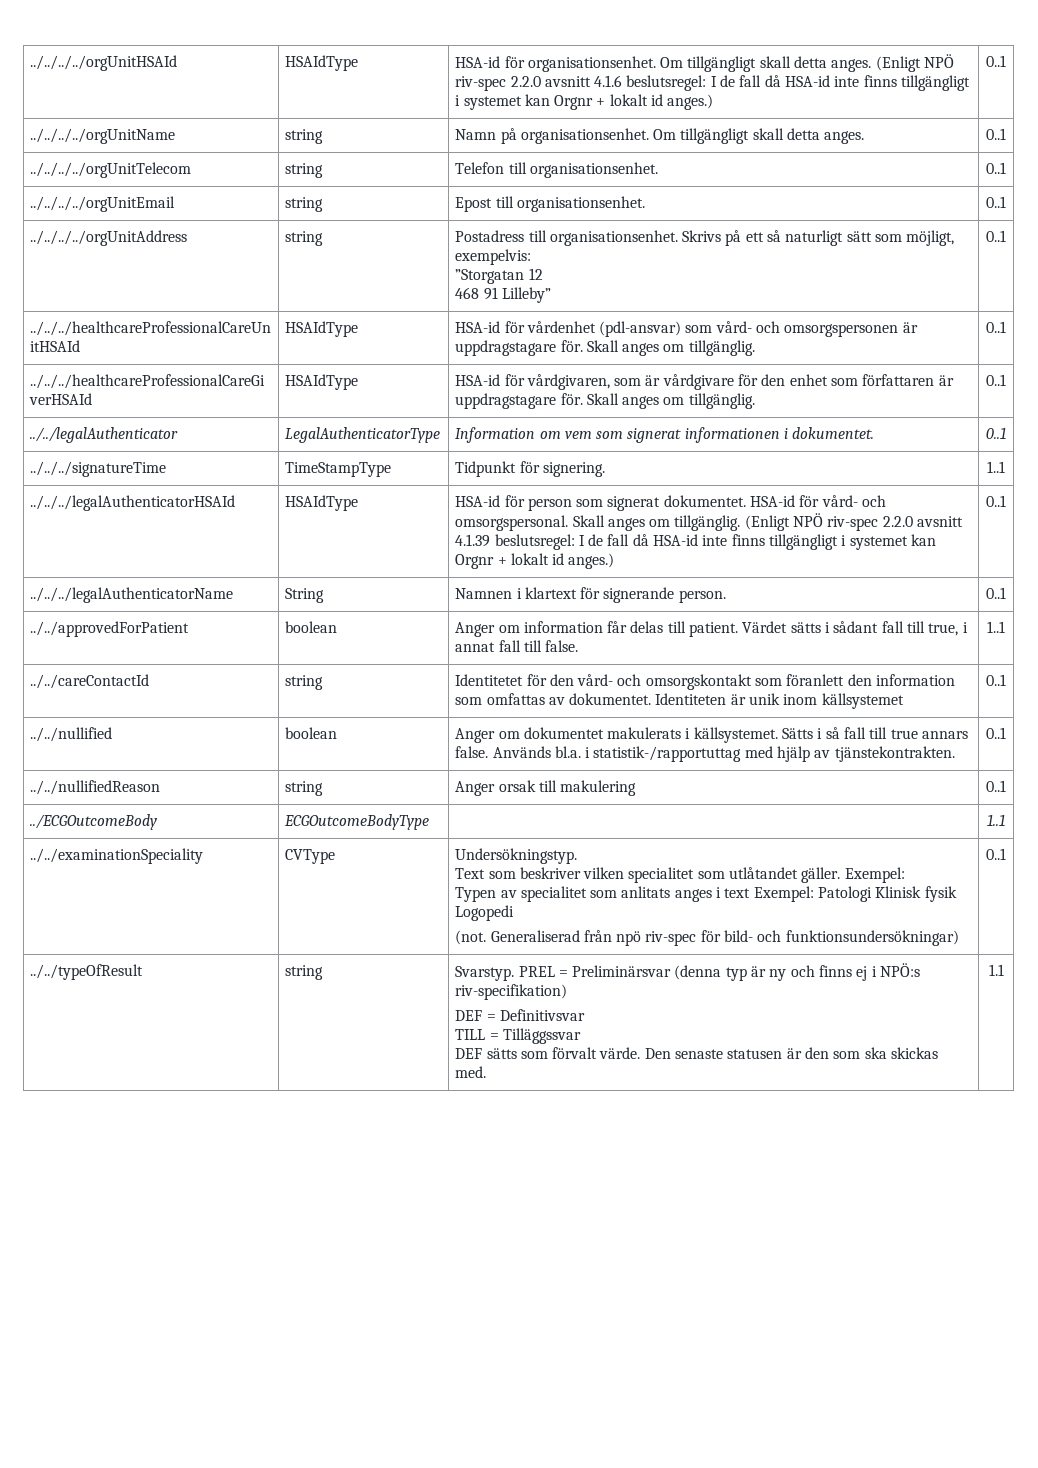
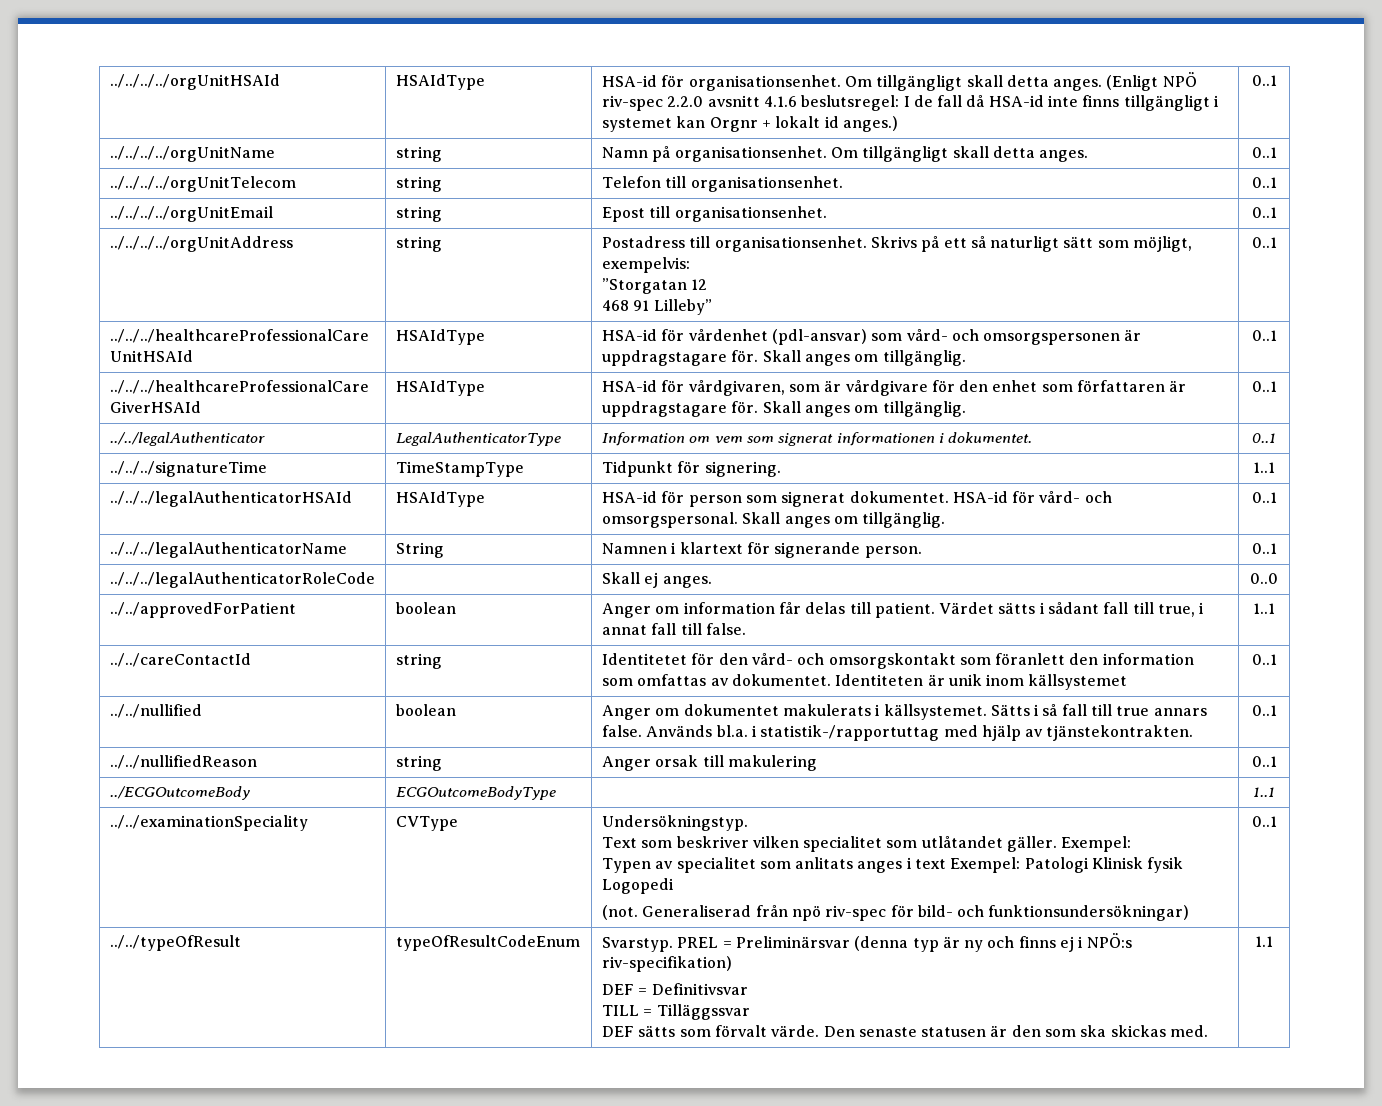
[744,513,964,531] [455,534,937,550] [455,553,615,569] (Enligt NPÖ riv-spec 2.2.0 avsnitt 4.1.39 beslutsregel: I de fall då HSA-id inte finns tillgängligt i systemet kan Orgnr + lokalt id anges.) -> (946, 520) none
(1006, 593) none -> [109,572,375,588] [601,572,712,588] [1250,573,1278,584] // ../../../legalAuthenticatorRoleCode | | Skall ej anges. | 0..0
[285,965,324,980] string -> [395,935,580,951] typeOfResultCodeEnum

